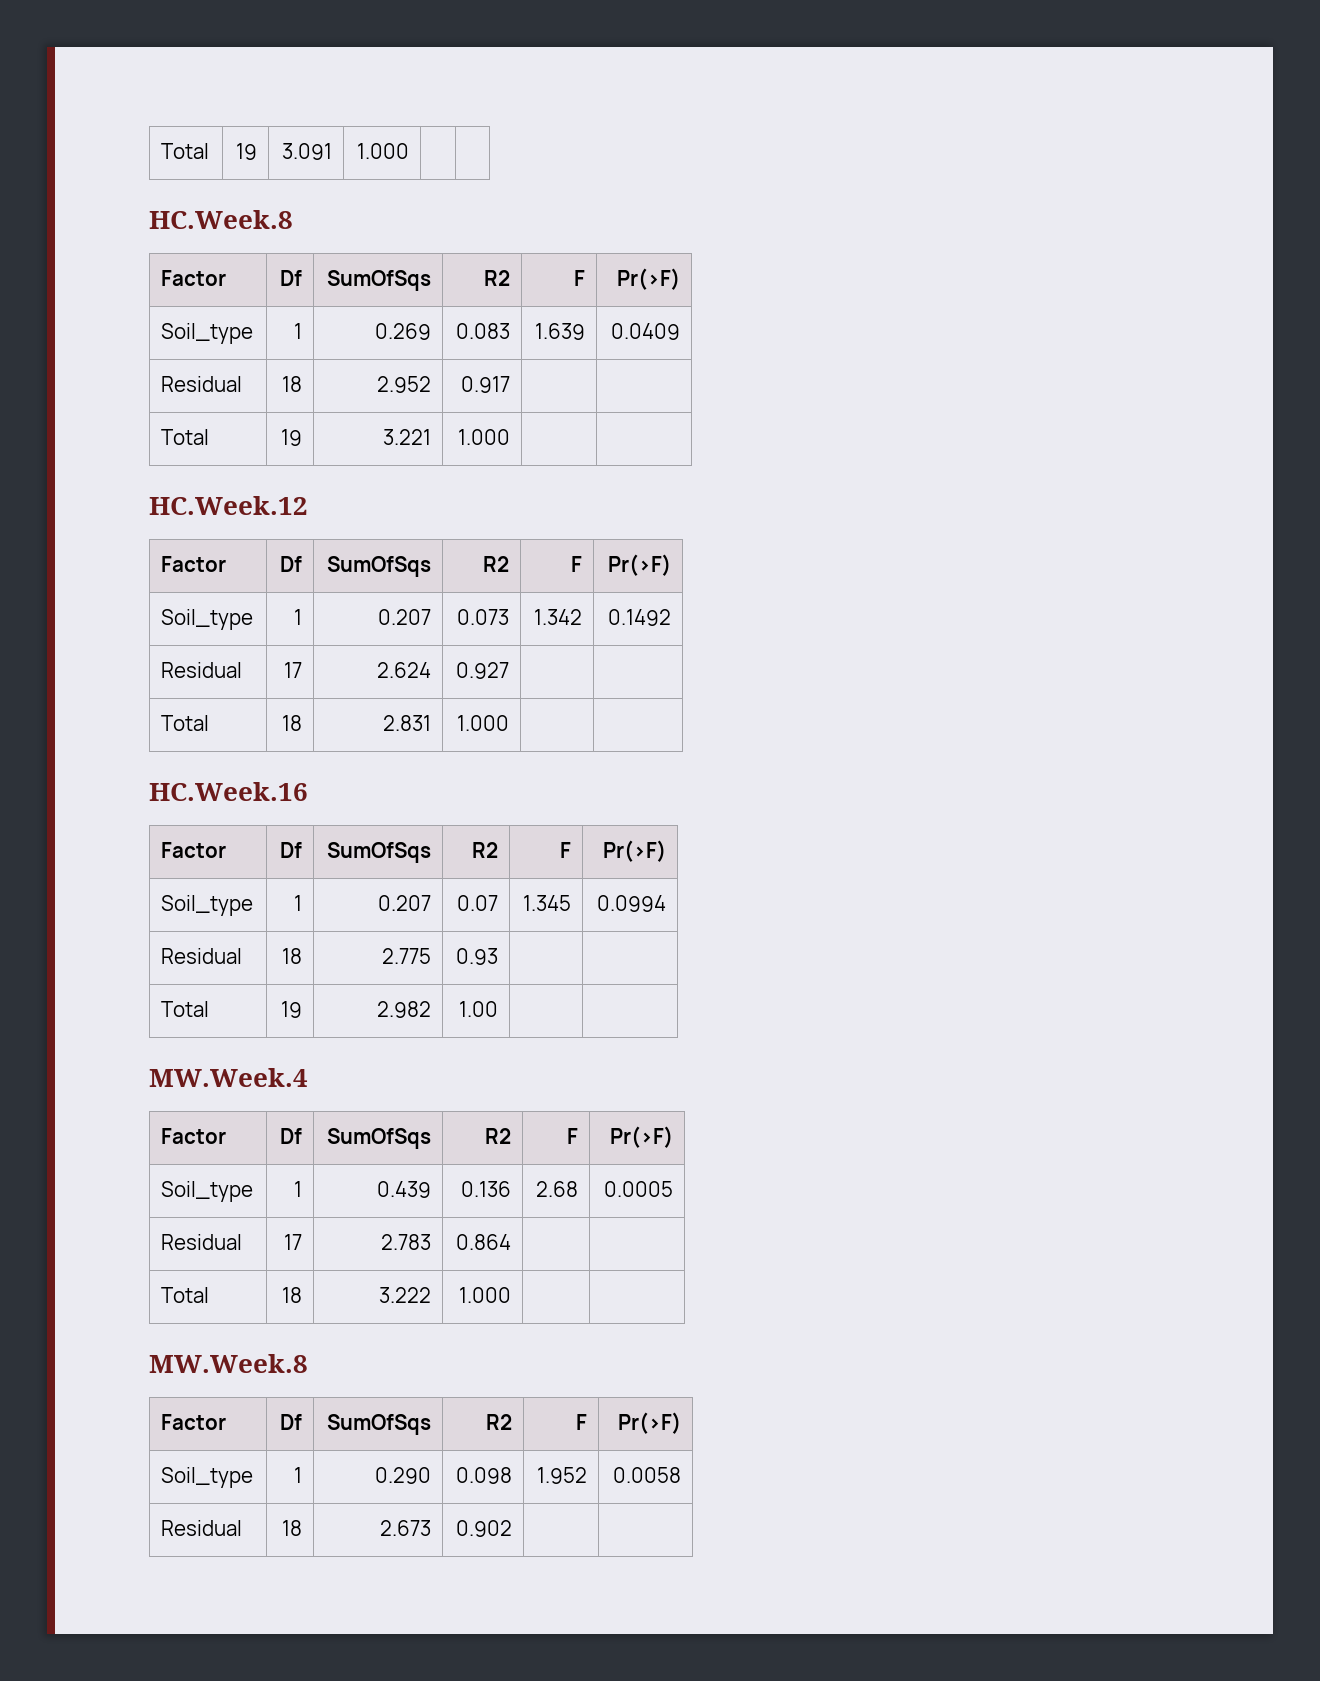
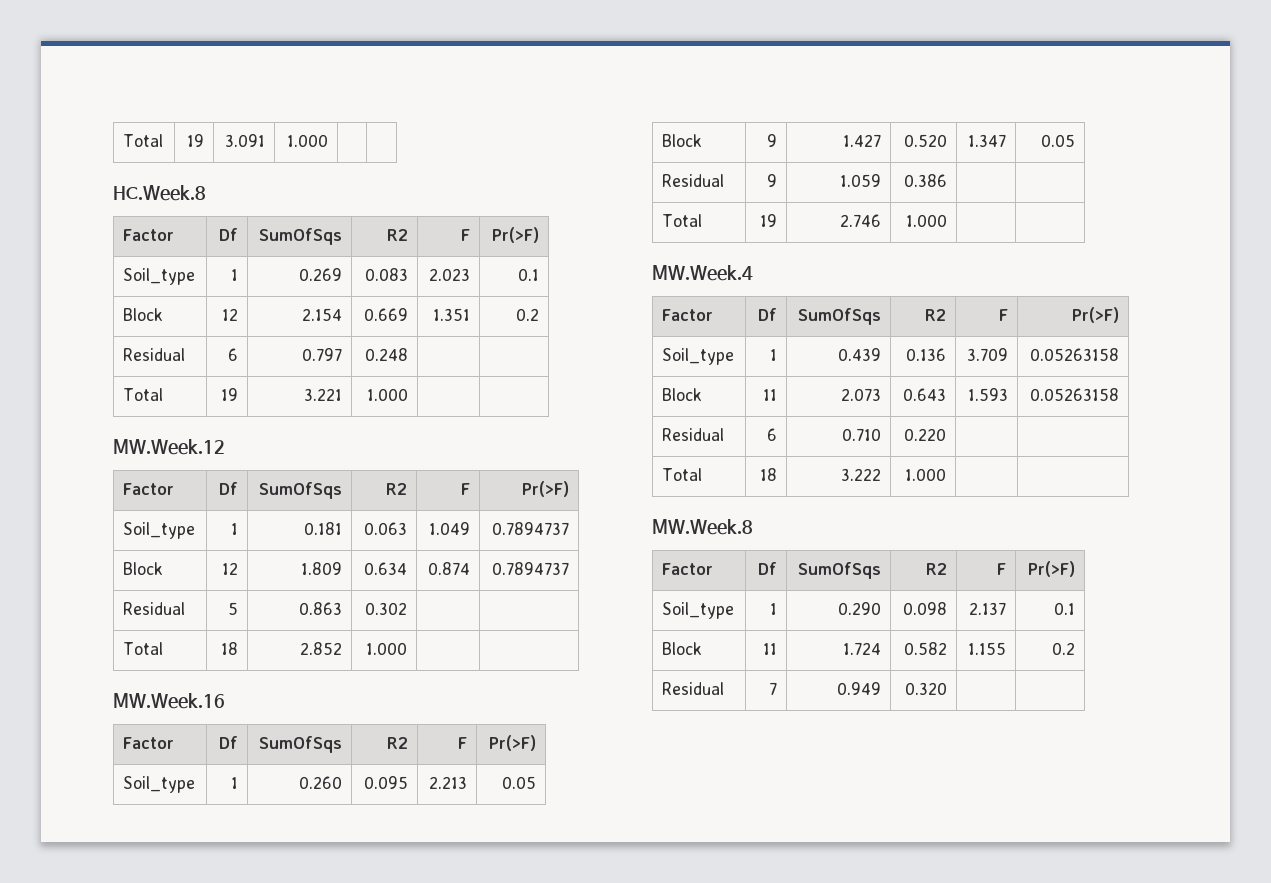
[534,323,585,340] [610,323,680,340] [161,376,243,392] [281,376,302,392] [376,376,431,393] [460,376,510,393] 1.639 | 0.0409 // Residual | 18 | 2.952 | 0.917 -> [428,268,470,281] [517,268,539,281] [123,308,164,321] [221,308,238,321] [301,308,342,321] [363,308,408,321] [432,308,470,321] [515,308,539,321] [123,348,186,361] [227,348,238,361] [301,348,342,361] [364,348,408,361] 2.023 | 0.1 // Block | 12 | 2.154 | 0.669 | 1.351 | 0.2 // Residual | 6 | 0.797 | 0.248
[149,496,308,515] [161,556,227,572] [279,556,302,572] [326,556,431,577] [482,556,509,572] [570,556,582,572] [607,554,671,576] [161,609,254,630] [293,609,302,625] [377,609,431,625] [456,609,509,625] [533,609,582,625] [607,609,671,626] [161,662,243,678] [283,662,302,678] [376,662,431,678] [455,662,509,679] [161,715,210,731] [281,715,302,731] [382,715,431,731] [456,715,509,731] [149,782,308,801] [161,842,227,858] [279,842,302,858] [326,842,431,863] [471,842,498,858] [559,842,571,858] [602,840,666,862] [161,895,254,916] [293,895,302,911] [377,895,431,911] [456,895,498,911] [522,895,571,911] [596,895,666,912] [161,948,243,964] [281,948,302,964] [381,948,431,964] [455,948,498,965] [161,1001,210,1017] [280,1001,302,1018] [376,1001,431,1018] [458,1001,498,1017] HC.Week.12 // Factor | Df | SumOfSqs | R2 | F | Pr(>F) // Soil_type | 1 | 0.207 | 0.073 | 1.342 | 0.1492 // Residual | 17 | 2.624 | 0.927 | | // Total | 18 | 2.831 | 1.000 | | // HC.Week.16 // Factor | Df | SumOfSqs | R2 | F | Pr(>F) // Soil_type | 1 | 0.207 | 0.07 | 1.345 | 0.0994 // Residual | 18 | 2.775 | 0.93 | | // Total | 19 | 2.982 | 1.00 -> [113,439,225,455] [123,483,175,495] [218,482,238,495] [258,482,342,499] [385,483,407,495] [460,483,470,495] [521,481,569,497] [123,522,196,539] [230,523,238,535] [303,522,342,535] [363,522,407,535] [428,522,470,535] [491,522,569,535] [123,562,164,575] [221,562,238,575] [300,562,342,575] [363,562,407,575] [427,562,470,575] [491,562,569,575] [123,602,186,615] [227,602,238,615] [298,602,342,615] [364,602,407,615] [123,642,164,655] [220,642,238,655] [299,642,342,655] [365,642,407,655] [113,693,225,709] [123,737,175,749] [218,736,238,749] [258,736,342,753] [386,737,408,749] [457,737,467,749] [488,735,536,751] [123,776,196,793] [230,777,238,789] [298,776,342,789] [363,776,408,789] [428,776,467,789] [501,776,536,789] [662,134,703,147] [766,134,777,147] [842,134,881,147] [903,134,947,147] [967,134,1006,147] [1040,134,1075,147] [662,174,725,187] [766,174,777,187] [839,174,881,187] [903,174,947,187] [662,214,703,227] [759,214,777,227] [839,214,881,227] [905,214,947,227] MW.Week.12 // Factor | Df | SumOfSqs | R2 | F | Pr(>F) // Soil_type | 1 | 0.181 | 0.063 | 1.049 | 0.7894737 // Block | 12 | 1.809 | 0.634 | 0.874 | 0.7894737 // Residual | 5 | 0.863 | 0.302 | | // Total | 18 | 2.852 | 1.000 | | // MW.Week.16 // Factor | Df | SumOfSqs | R2 | F | Pr(>F) // Soil_type | 1 | 0.260 | 0.095 | 2.213 | 0.05 // Block | 9 | 1.427 | 0.520 | 1.347 | 0.05 // Residual | 9 | 1.059 | 0.386 | | // Total | 19 | 2.746 | 1.000
[535,1181,578,1197] [603,1181,673,1197] [161,1234,243,1250] [283,1234,302,1250] [380,1234,431,1250] [455,1234,511,1250] 2.68 | 0.0005 // Residual | 17 | 2.783 | 0.864 -> [966,348,1008,361] [1029,348,1119,361] [662,388,703,401] [762,389,777,401] [840,388,881,401] [902,388,946,401] [967,388,1008,401] [1029,388,1119,401] [662,428,725,441] [766,428,777,441] [841,428,881,441] [903,428,946,441] 3.709 | 0.05263158 // Block | 11 | 2.073 | 0.643 | 1.593 | 0.05263158 // Residual | 6 | 0.710 | 0.220
[536,1467,587,1484] [612,1467,681,1483] [161,1520,243,1536] [281,1520,302,1536] [379,1520,431,1536] [455,1520,512,1537] 1.952 | 0.0058 // Residual | 18 | 2.673 | 0.902 -> [968,602,1006,615] [1053,602,1075,615] [662,642,703,655] [762,643,777,655] [842,642,881,655] [903,642,947,655] [967,642,1006,655] [1051,642,1075,655] [662,682,725,695] [768,682,777,695] [836,682,881,695] [904,682,947,695] 2.137 | 0.1 // Block | 11 | 1.724 | 0.582 | 1.155 | 0.2 // Residual | 7 | 0.949 | 0.320

